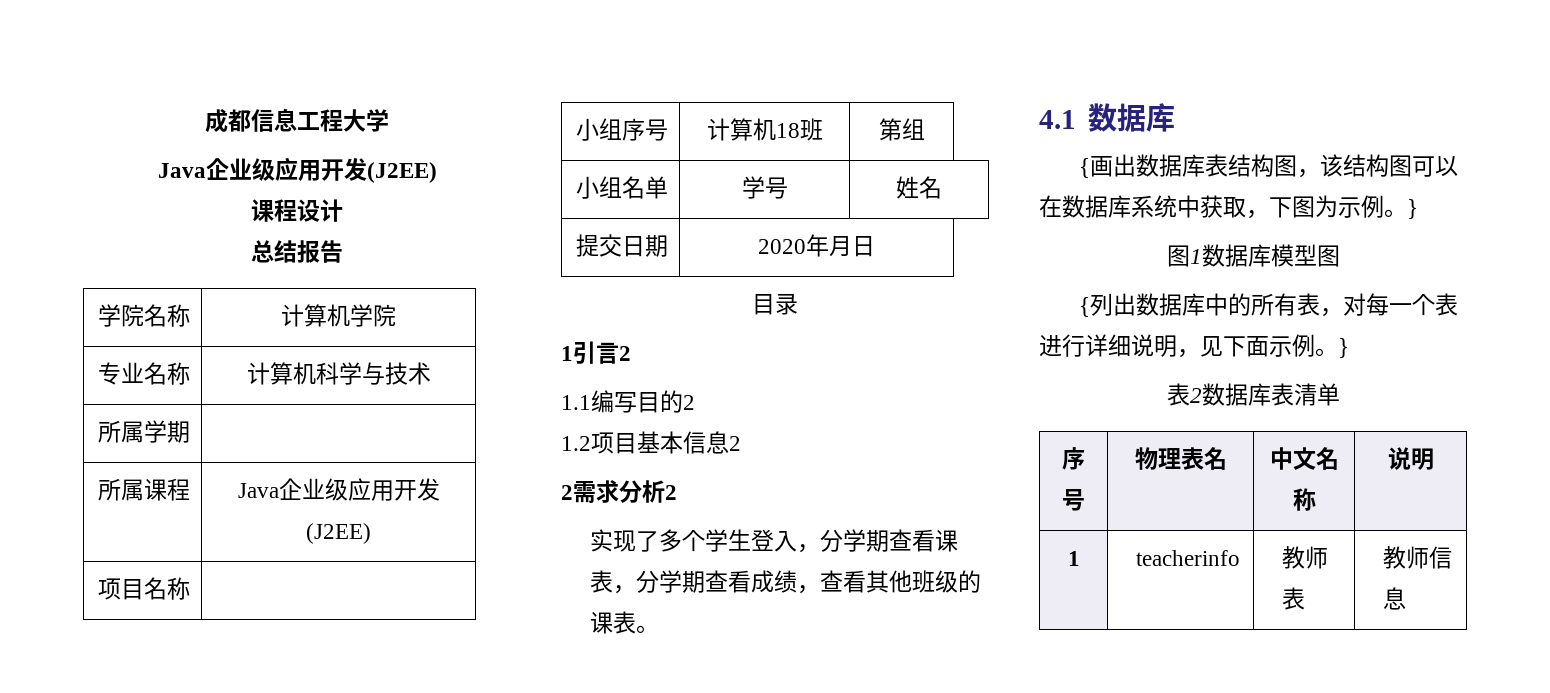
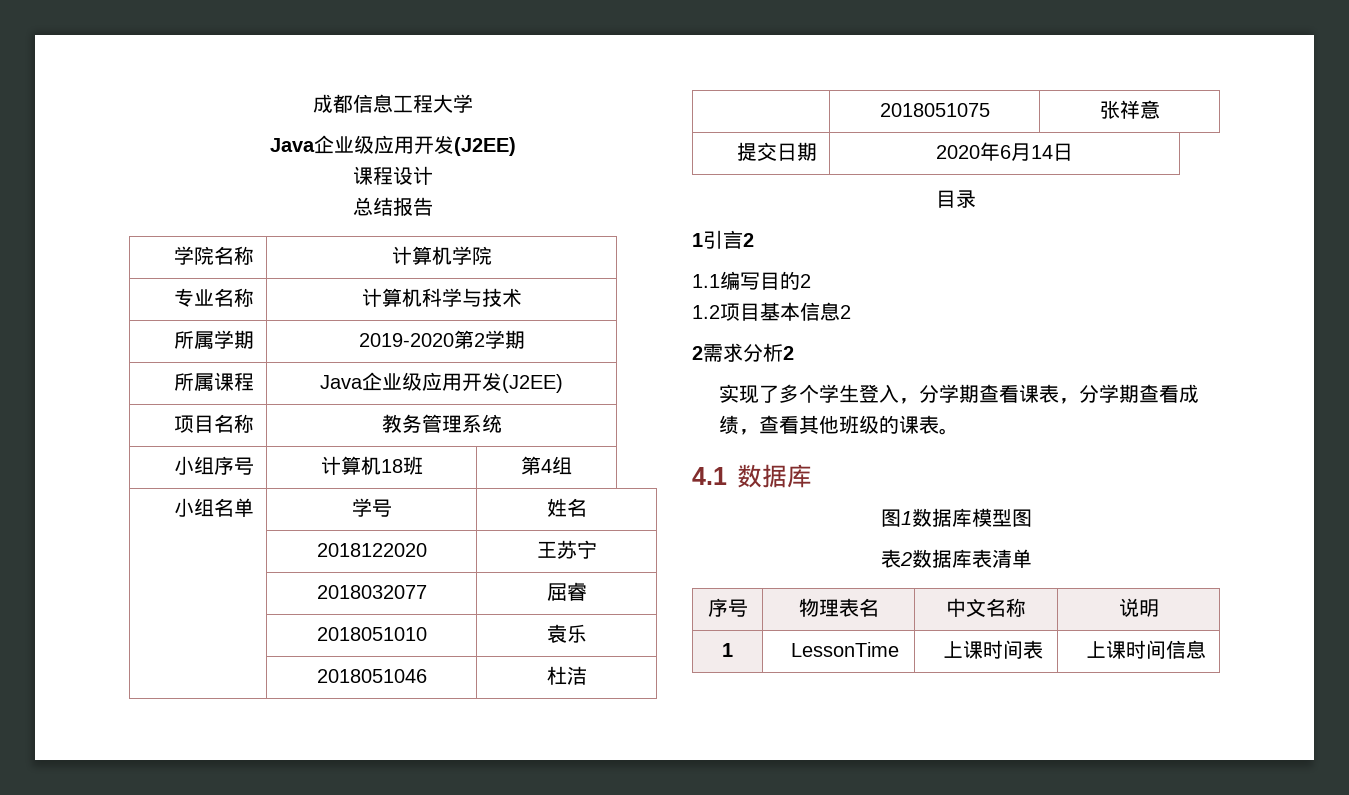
(191, 432) none -> [358,330,525,349] 2019-2020第2学期
(191, 588) none -> [381,414,502,433] 教务管理系统
(902, 129) none -> [541,459,552,473] 4
(942, 187) none -> [316,543,427,557] [536,540,597,559] [316,585,427,599] [546,582,587,601] [316,627,427,641] [546,624,587,643] [316,669,427,683] [546,666,587,685] [879,103,990,117] [1099,100,1160,119] // | 2018122020 | 王苏宁 // | 2018032077 | 屈睿 // | 2018051010 | 袁乐 // | 2018051046 | 杜洁 // | 2018051075 | 张祥意
[829,236,852,257] 月 -> [1000,143,1053,161] 6月14
[1079,154,1459,178] [1039,195,1418,219] // {画出数据库表结构图，该结构图可以在数据库系统中获取，下图为示例。} -> (812, 476) none
[1079,293,1459,317] [1039,334,1349,358] // {列出数据库中的所有表，对每一个表进行详细说明，见下面示例。} -> (1032, 518) none
[1136,550,1241,566] [1282,546,1329,569] teacherinfo | 教师 -> [791,642,900,657] [943,640,1024,659] LessonTime | 上课时间
[1383,546,1430,569] 教师 -> [1086,640,1167,659] 上课时间

